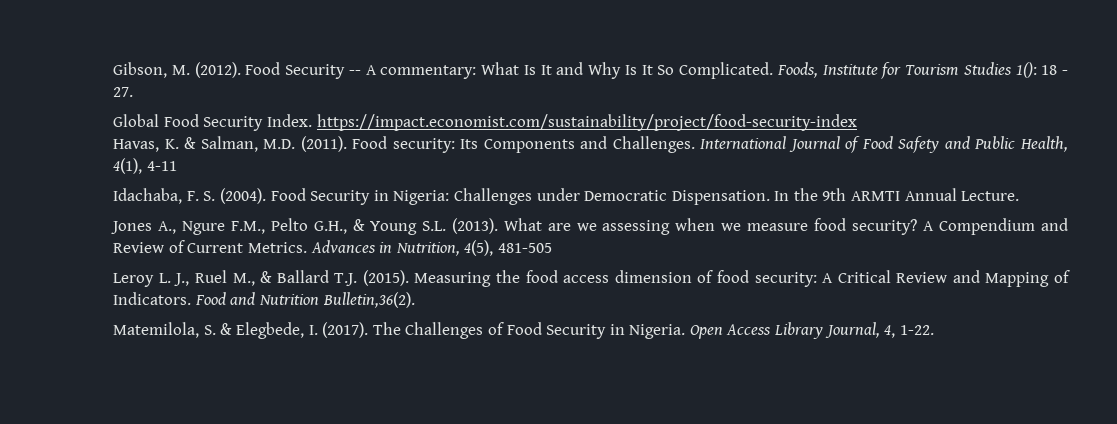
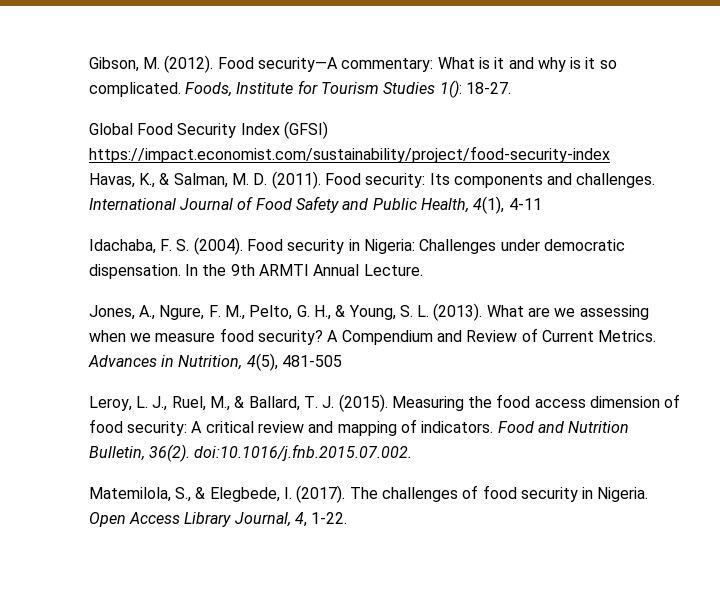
[285,62,774,79] Security -- A commentary: What Is It and Why Is It So Complicated. -> [257,57,617,72] [88,82,181,97] security—A commentary: What is it and why is it so complicated.
[1041,65,1069,75] [113,87,134,97] 18 - 27. -> [465,82,511,94] 18-27.
[266,114,312,127] Index. -> [240,121,328,139] Index (GFSI)
[164,139,179,149] K. -> [138,173,155,188] K.,
[263,139,296,149] M.D. -> [231,173,268,185] M. D.
[483,136,695,153] Components and Challenges. -> [453,173,656,188] components and challenges.
[310,190,371,205] Security -> [287,239,345,254] security
[584,190,770,205] Democratic Dispensation. -> [543,239,625,251] [88,264,181,279] democratic dispensation.
[111,218,446,235] Jones A., Ngure F.M., Pelto G.H., & Young S.L. -> [88,305,430,320] Jones, A., Ngure, F. M., Pelto, G. H., & Young, S. L.
[113,273,155,287] Leroy -> [88,396,132,411] Leroy,
[194,270,227,283] Ruel -> [171,396,206,411] Ruel,
[276,270,358,286] Ballard T.J. -> [248,396,335,411] Ballard, T. J.
[837,270,1070,287] [113,292,415,308] Critical Review and Mapping of Indicators. Food and Nutrition Bulletin,36(2). -> [205,419,630,436] [88,444,413,462] critical review and mapping of indicators. Food and Nutrition Bulletin, 36(2). doi:10.1016/j.fnb.2015.07.002.
[203,325,216,335] S. -> [174,487,191,502] S.,
[405,322,607,339] Challenges of Food Security -> [381,485,578,502] challenges of food security

